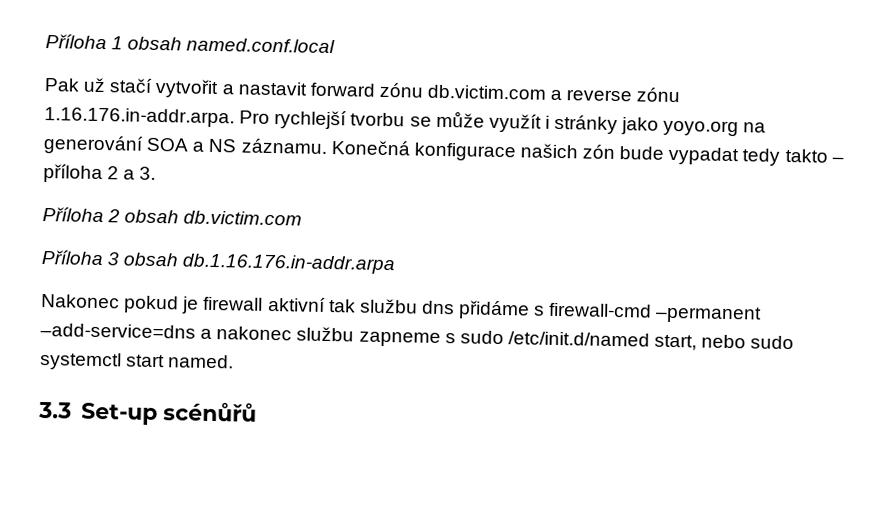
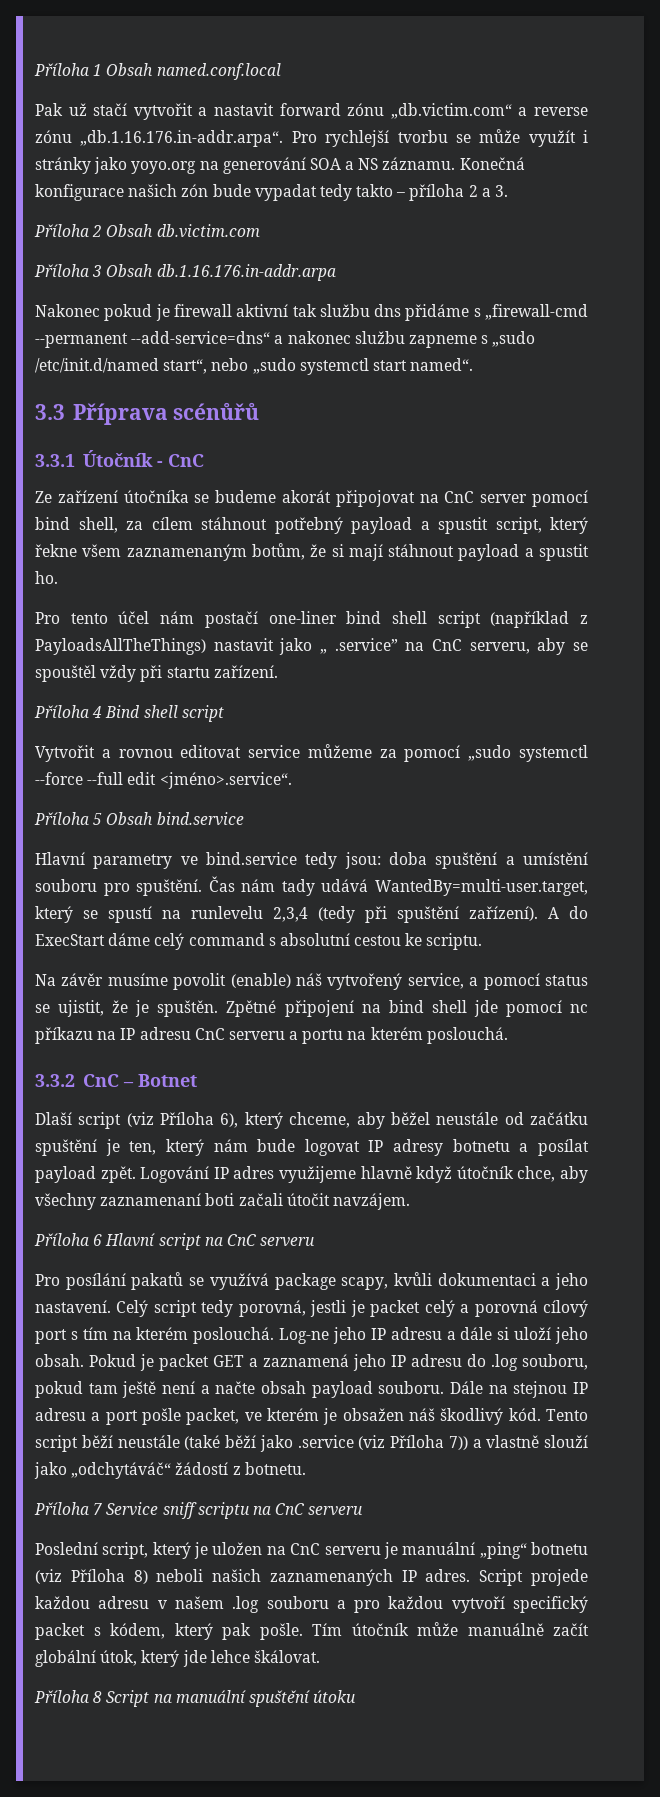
[127,36,183,51] obsah -> [106,63,154,76] Obsah
[427,84,547,100] db.victim.com -> [390,103,512,119] „db.victim.com“
[44,107,235,128] 1.16.176.in-addr.arpa. -> [80,130,284,147] „db.1.16.176.in-addr.arpa“.
[124,209,180,224] obsah -> [106,224,154,237] Obsah
[123,252,180,267] obsah -> [106,264,154,277] Obsah
[548,302,763,324] [40,322,196,339] firewall-cmd –permanent –add-service=dns -> [485,304,588,320] [35,331,271,348] „firewall-cmd --permanent --add-service=dns“
[459,330,795,351] sudo /etc/init.d/named start, nebo sudo -> [492,331,536,347] [35,358,296,374] „sudo /etc/init.d/named start“, nebo „sudo
[168,354,235,369] named. -> [410,358,474,371] named“.
[80,402,158,426] Set-up -> [72,403,168,425] Příprava
(257, 411) none -> [35,450,204,467] [35,490,588,507] [35,517,588,534] [35,543,589,561] [35,571,58,584] [35,611,588,628] [35,638,589,655] [35,665,278,682] [34,705,224,722] [35,744,588,762] [35,772,292,789] [34,812,244,826] [35,852,588,869] [35,876,588,896] [35,906,588,923] [35,933,483,950] [35,973,588,990] [35,1000,588,1017] [35,1027,508,1044] [35,1074,197,1087] [35,1112,588,1129] [35,1139,589,1156] [35,1166,589,1183] [35,1193,410,1210] [34,1233,316,1250] [35,1272,588,1290] [35,1300,588,1317] [35,1327,588,1344] [35,1354,588,1371] [35,1381,589,1398] [35,1408,588,1425] [35,1435,588,1452] [34,1462,306,1479] [34,1502,364,1519] [35,1542,588,1559] [35,1569,588,1586] [35,1596,588,1613] [35,1622,589,1640] [35,1650,320,1667] [34,1690,357,1707] // 3.3.1 Útočník - CnC // Ze zařízení útočníka se budeme akorát připojovat na CnC server pomocí bind shell, za cílem stáhnout potřebný payload a spustit script, který řekne všem zaznamenaným botům, že si mají stáhnout payload a spustit ho. // Pro tento účel nám postačí one-liner bind shell script (například z PayloadsAllTheThings) nastavit jako „ .service” na CnC serveru, aby se spouštěl vždy při startu zařízení. // Příloha 4 Bind shell script // Vytvořit a rovnou editovat service můžeme za pomocí „sudo systemctl --force --full edit <jméno>.service“. // Příloha 5 Obsah bind.service // Hlavní parametry ve bind.service tedy jsou: doba spuštění a umístění souboru pro spuštění. Čas nám tady udává WantedBy=multi-user.target, který se spustí na runlevelu 2,3,4 (tedy při spuštění zařízení). A do ExecStart dáme celý command s absolutní cestou ke scriptu. // Na závěr musíme povolit (enable) náš vytvořený service, a pomocí status se ujistit, že je spuštěn. Zpětné připojení na bind shell jde pomocí nc příkazu na IP adresu CnC serveru a portu na kterém poslouchá. // 3.3.2 CnC – Botnet // Dlaší script (viz Příloha 6), který chceme, aby běžel neustále od začátku spuštění je ten, který nám bude logovat IP adresy botnetu a posílat payload zpět. Logování IP adres využijeme hlavně když útočník chce, aby všechny zaznamenaní boti začali útočit navzájem. // Příloha 6 Hlavní script na CnC serveru // Pro posílání pakatů se využívá package scapy, kvůli dokumentaci a jeho nastavení. Celý script tedy porovná, jestli je packet celý a porovná cílový port s tím na kterém poslouchá. Log-ne jeho IP adresu a dále si uloží jeho obsah. Pokud je packet GET a zaznamená jeho IP adresu do .log souboru, pokud tam ještě není a načte obsah payload souboru. Dále na stejnou IP adresu a port pošle packet, ve kterém je obsažen náš škodlivý kód. Tento script běží neustále (také běží jako .service (viz Příloha 7)) a vlastně slouží jako „odchytáváč“ žádostí z botnetu. // Příloha 7 Service sniff scriptu na CnC serveru // Poslední script, který je uložen na CnC serveru je manuální „ping“ botnetu (viz Příloha 8) neboli našich zaznamenaných IP adres. Script projede každou adresu v našem .log souboru a pro každou vytvoří specifický packet s kódem, který pak pošle. Tím útočník může manuálně začít globální útok, který jde lehce škálovat. // Příloha 8 Script na manuální spuštění útoku

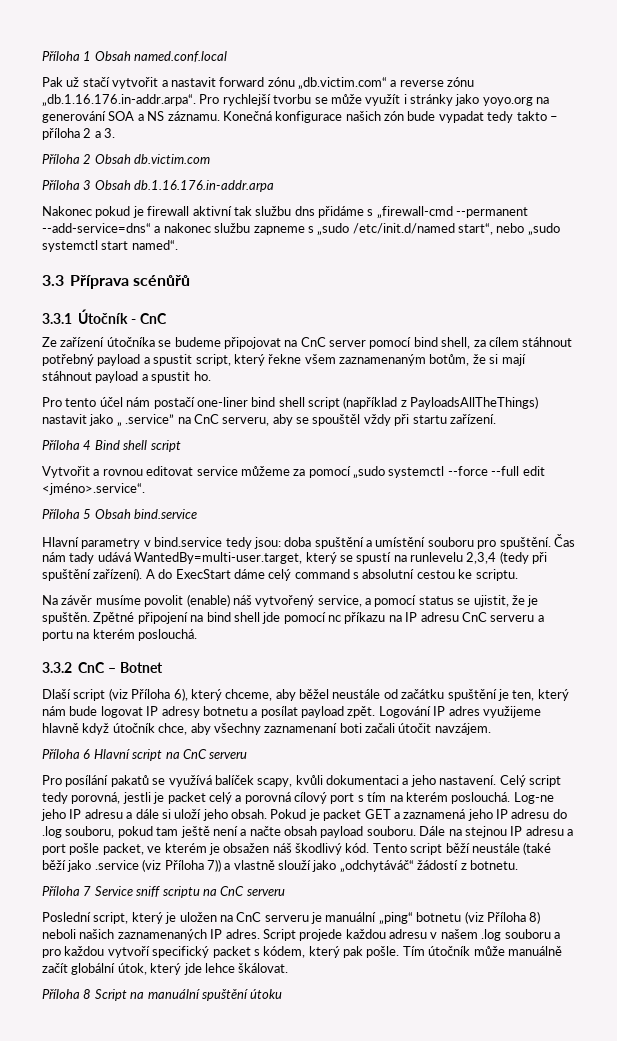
[282,490,331,503] akorát -> (221, 342) none
[180,856,198,865] ve -> [143,540,151,547] v
[274,1273,336,1290] package -> [214,775,254,785] balíček

